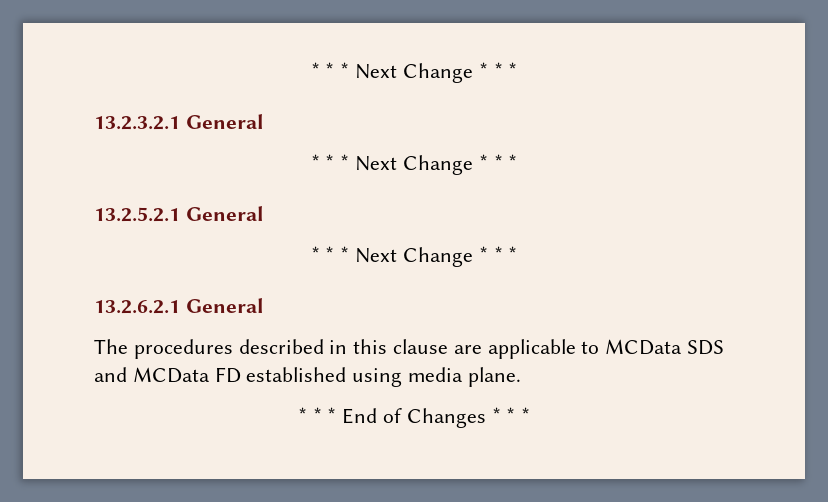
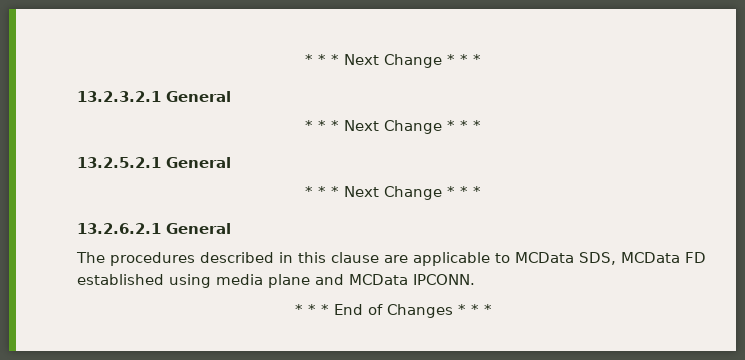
[687,340,725,355] [94,367,127,382] SDS and -> [579,252,616,265] SDS,
[467,367,521,387] plane. -> [268,274,475,288] plane and MCData IPCONN.

